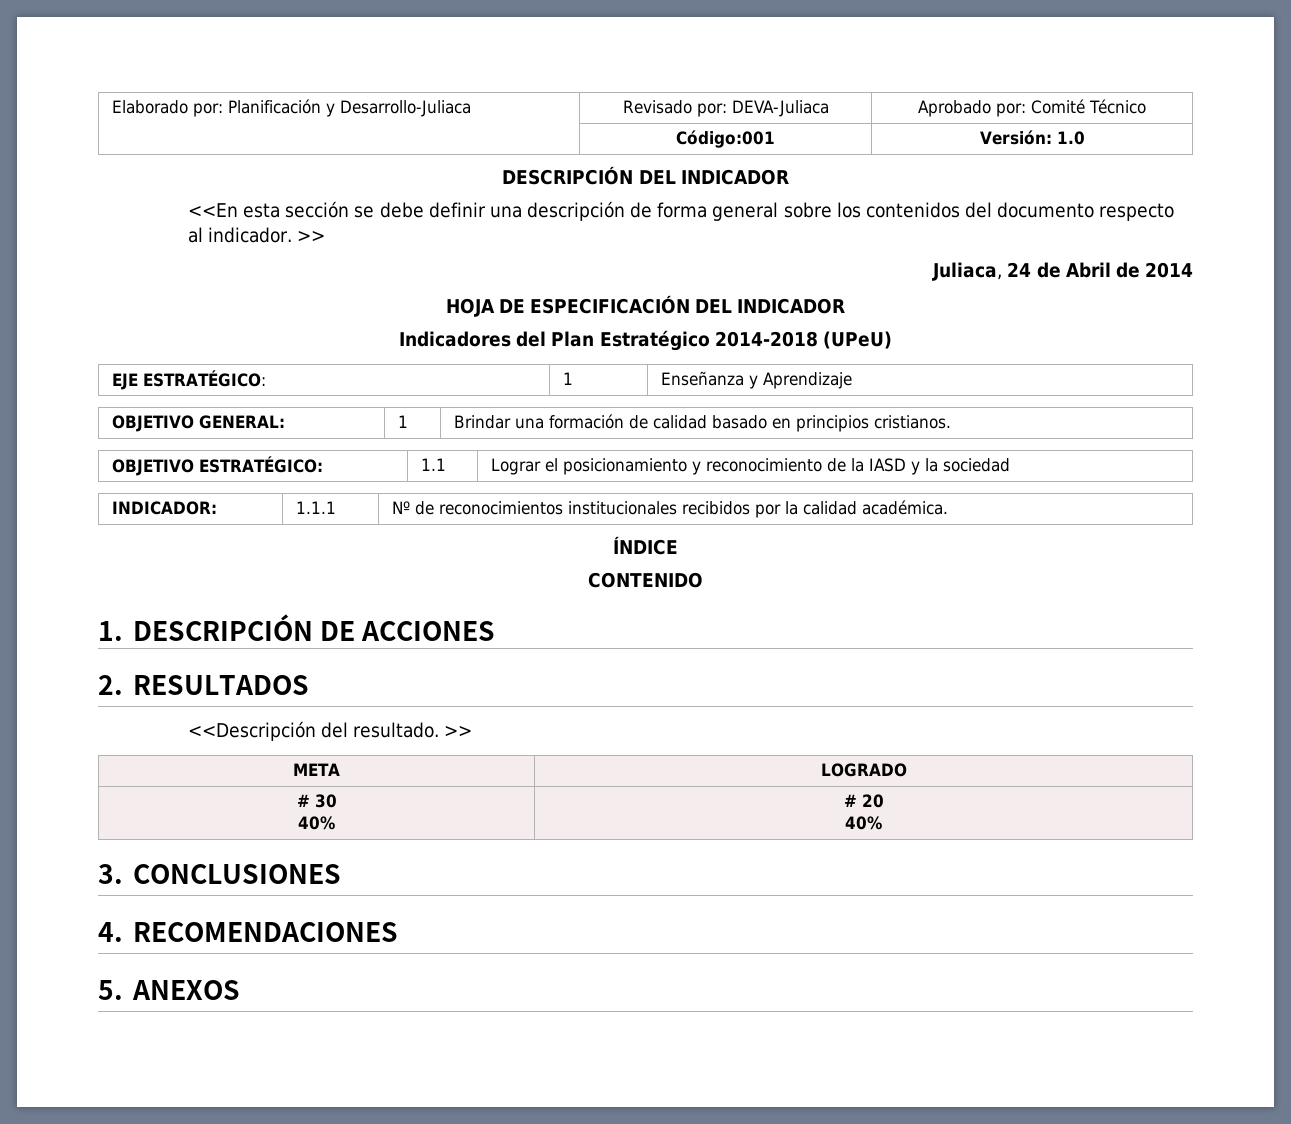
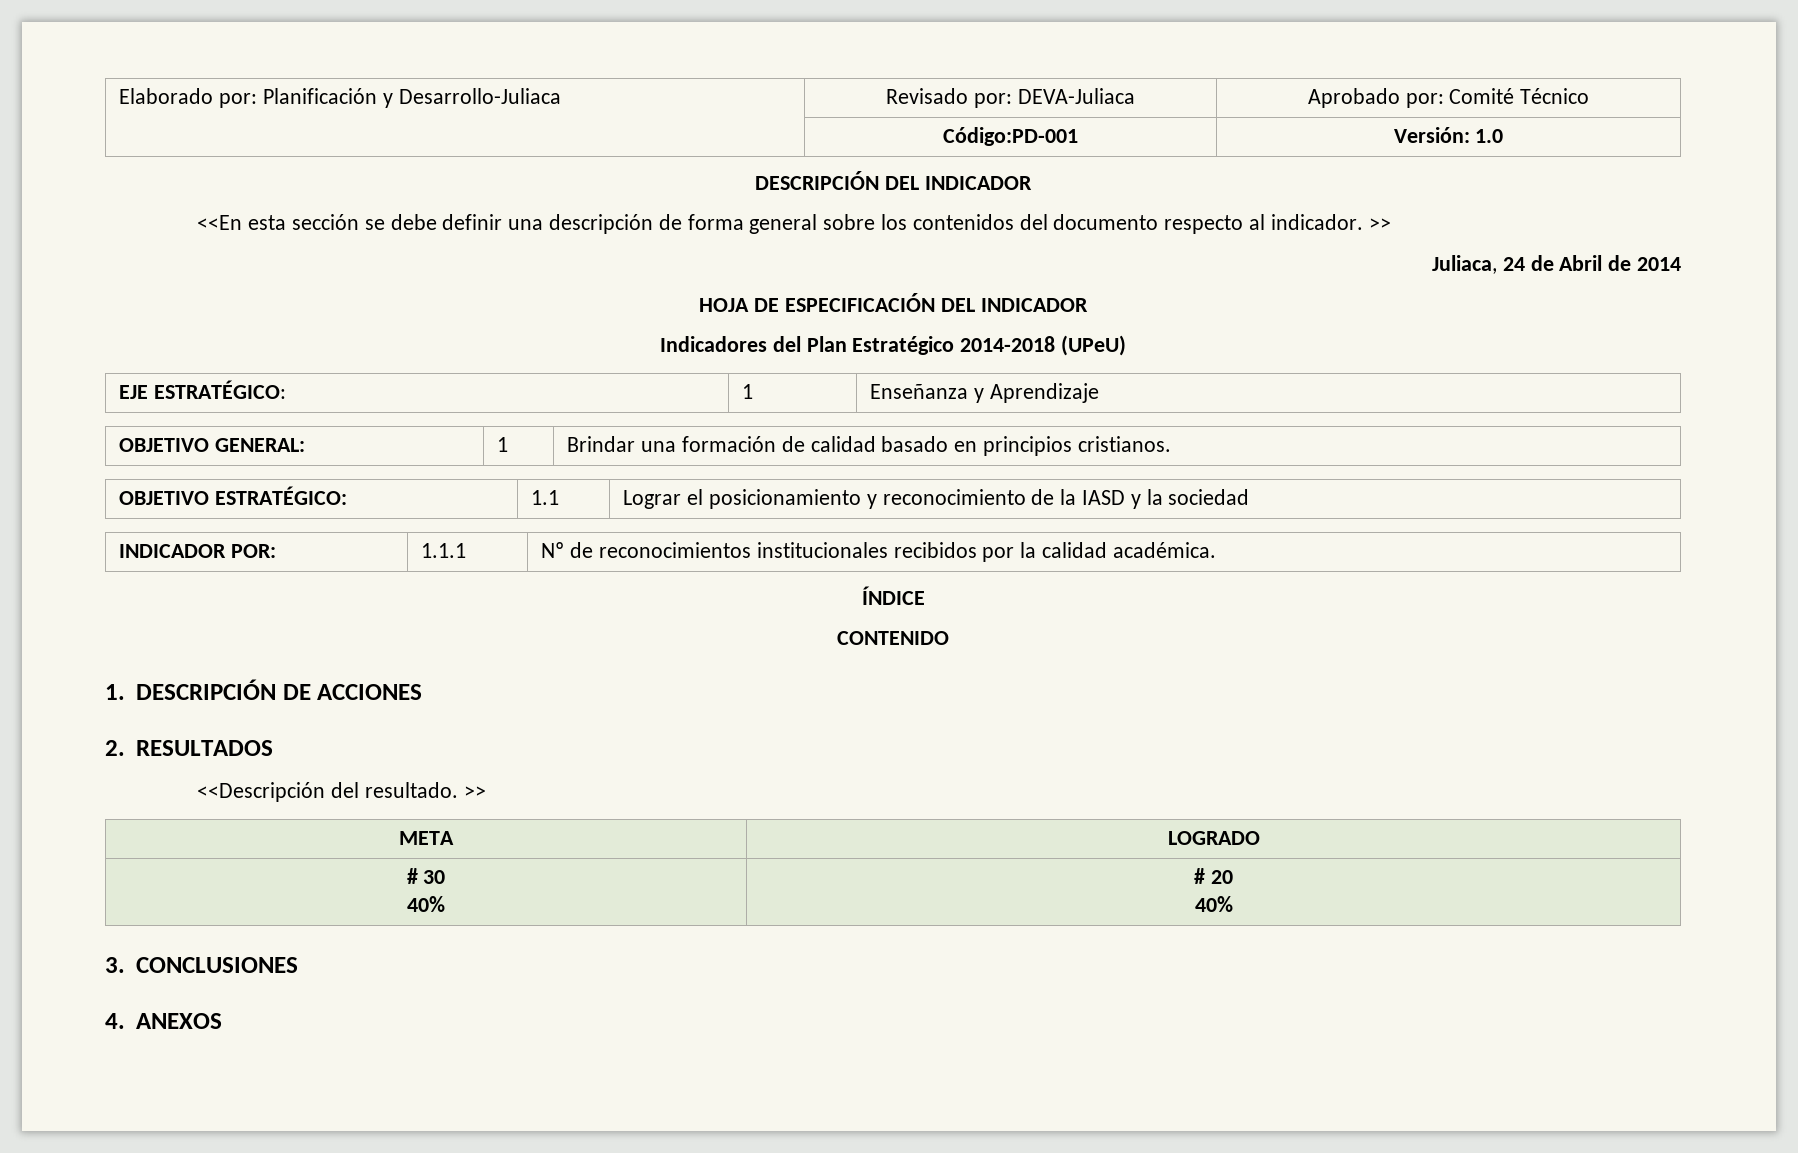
[676,130,775,148] Código:001 -> [943,127,1078,146] Código:PD-001
[112,501,218,515] INDICADOR: -> [119,544,277,558] INDICADOR POR:
[132,922,398,942] [98,980,123,1000] RECOMENDACIONES // 5. -> (125, 1021) none

